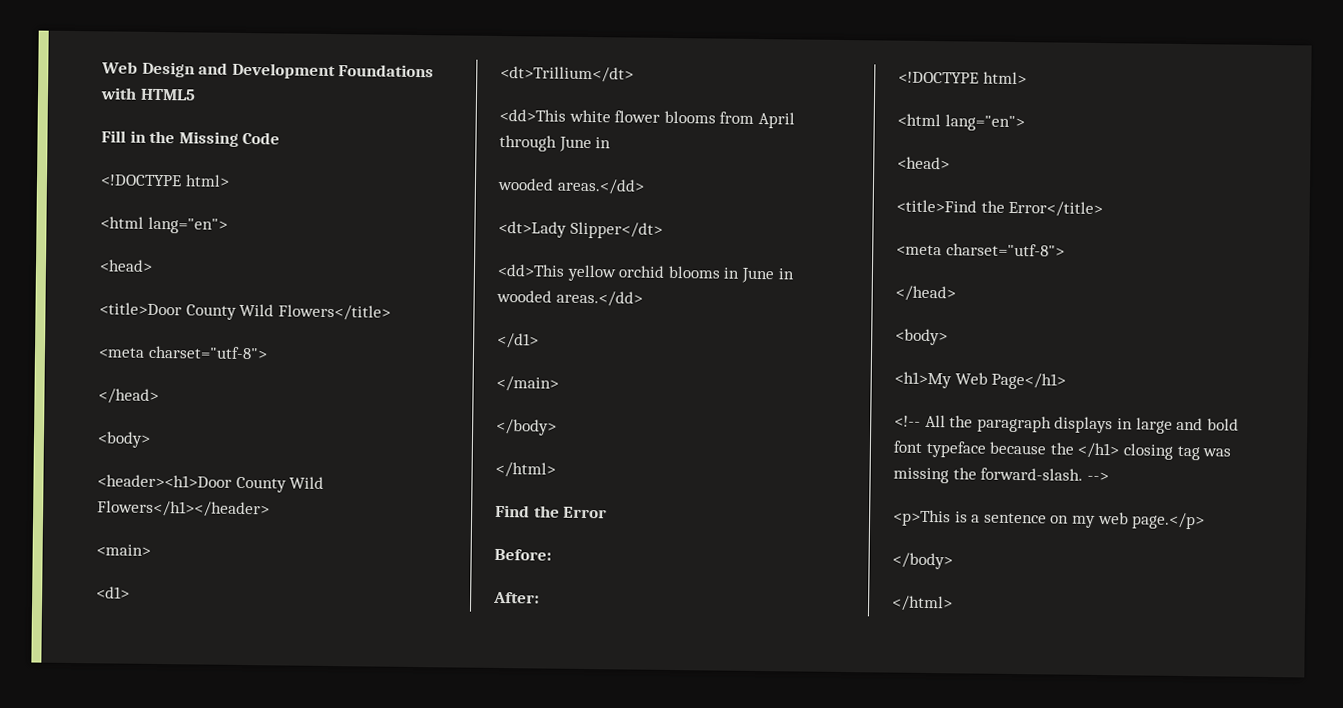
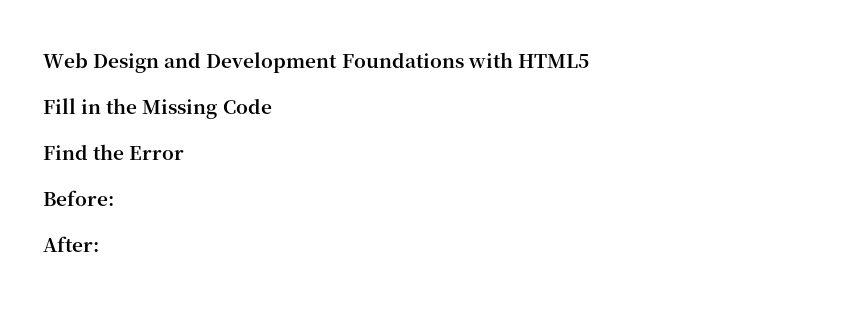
[100,174,230,187] [100,216,228,234] [99,259,153,272] [99,302,391,321] [98,345,268,360] [98,388,159,405] [97,431,151,448] [97,474,325,493] [97,500,270,518] [96,544,151,556] [96,586,130,599] [500,65,634,83] [499,108,795,129] [499,134,612,153] [497,177,645,195] [498,220,663,239] [497,263,795,284] [496,289,643,307] [497,332,539,349] [496,375,559,392] [496,418,557,436] [495,461,556,478] // <!DOCTYPE html> // <html lang="en"> // <head> // <title>Door County Wild Flowers</title> // <meta charset="utf-8"> // </head> // <body> // <header><h1>Door County Wild Flowers</h1></header> // <main> // <d1> // <dt>Trillium</dt> // <dd>This white flower blooms from April through June in // wooded areas.</dd> // <dt>Lady Slipper</dt> // <dd>This yellow orchid blooms in June in wooded areas.</dd> // </d1> // </main> // </body> // </html> -> (272, 106) none
[898,71,1027,85] [897,113,1025,132] [897,156,950,170] [896,199,1104,218] [896,243,1065,257] [895,285,956,302] [895,328,948,346] [894,371,1067,390] [894,414,1239,434] [893,440,1232,461] [893,467,1109,484] [893,509,1206,530] [892,552,953,570] [892,595,953,612] // <!DOCTYPE html> // <html lang="en"> // <head> // <title>Find the Error</title> // <meta charset="utf-8"> // </head> // <body> // <h1>My Web Page</h1> // <!-- All the paragraph displays in large and bold font typeface because the </h1> closing tag was missing the forward-slash. --> // <p>This is a sentence on my web page.</p> // </body> // </html> -> (99, 244) none

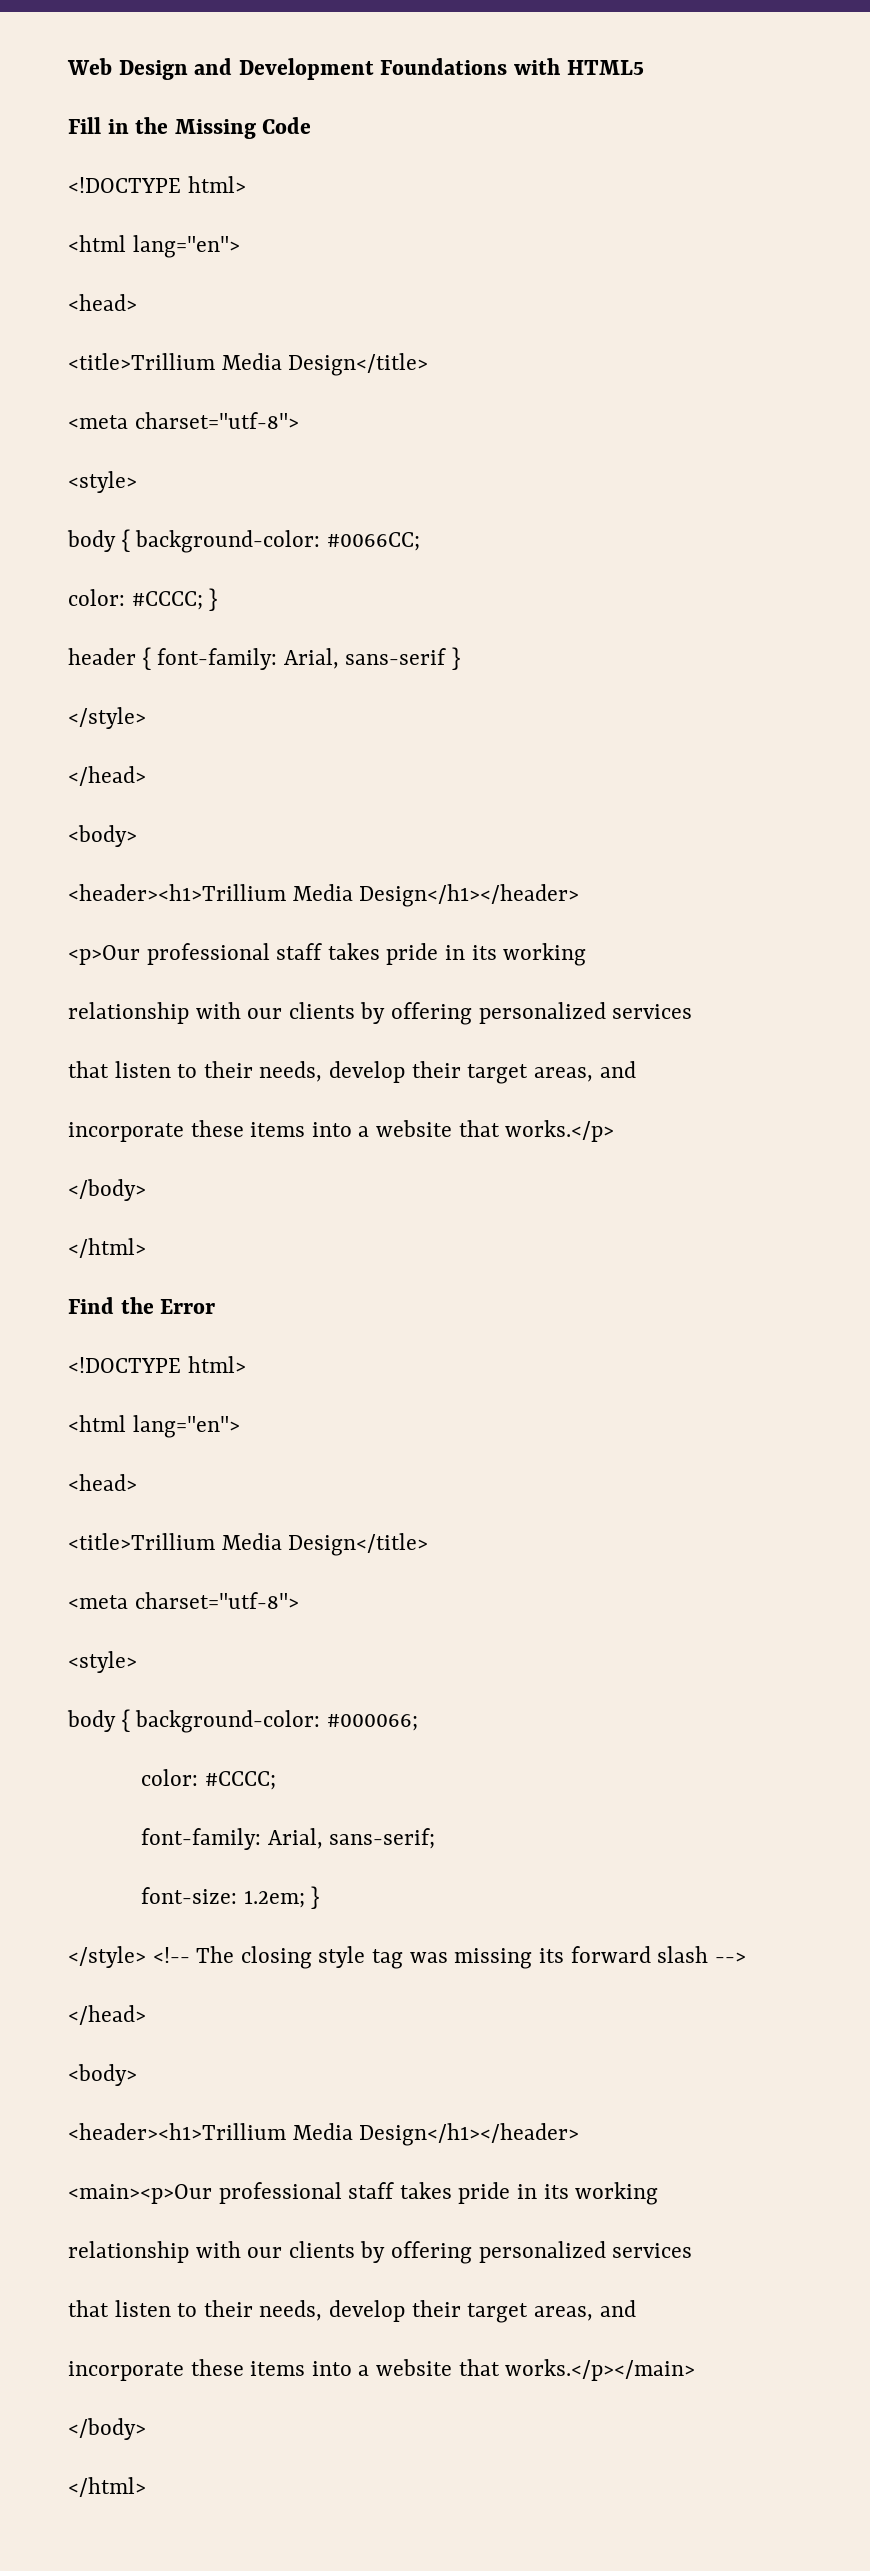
[43,144,185,160] [43,190,114,206] [43,236,99,252] Find the Error // Before: // After: -> [68,176,246,193] [68,235,240,258] [68,294,137,311] [68,353,429,376] [68,412,299,429] [68,471,137,493] [67,529,420,553] [68,588,218,611] [68,647,461,670] [68,707,146,729] [68,766,146,786] [68,825,137,847] [68,884,580,907] [68,943,587,966] [68,1002,693,1025] [68,1061,636,1084] [68,1120,615,1142] [68,1179,146,1201] [68,1238,146,1258] [68,1297,216,1314] [68,1356,246,1373] [68,1415,240,1438] [68,1474,137,1491] [68,1533,429,1556] [68,1592,299,1609] [68,1651,137,1673] [67,1709,418,1733] [141,1769,276,1790] [141,1828,436,1850] [141,1886,320,1909] [68,1946,746,1969] [68,2005,146,2025] [68,2064,137,2086] [68,2123,580,2146] [68,2182,659,2205] [68,2241,693,2264] [68,2300,636,2323] [68,2359,696,2381] [68,2418,146,2440] [68,2477,146,2497] <!DOCTYPE html> // <html lang="en"> // <head> // <title>Trillium Media Design</title> // <meta charset="utf-8"> // <style> // body { background-color: #0066CC; // color: #CCCC; } // header { font-family: Arial, sans-serif } // </style> // </head> // <body> // <header><h1>Trillium Media Design</h1></header> // <p>Our professional staff takes pride in its working // relationship with our clients by offering personalized services // that listen to their needs, develop their target areas, and // incorporate these items into a website that works.</p> // </body> // </html> // Find the Error // <!DOCTYPE html> // <html lang="en"> // <head> // <title>Trillium Media Design</title> // <meta charset="utf-8"> // <style> // body { background-color: #000066; // color: #CCCC; // font-family: Arial, sans-serif; // font-size: 1.2em; } // </style> <!-- The closing style tag was missing its forward slash --> // </head> // <body> // <header><h1>Trillium Media Design</h1></header> // <main><p>Our professional staff takes pride in its working // relationship with our clients by offering personalized services // that listen to their needs, develop their target areas, and // incorporate these items into a website that works.</p></main> // </body> // </html>

